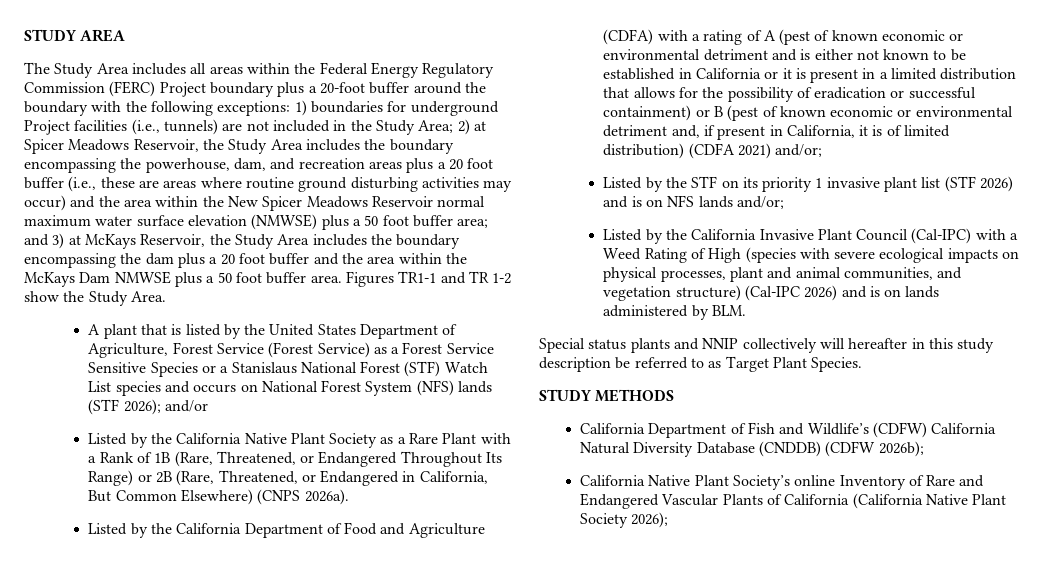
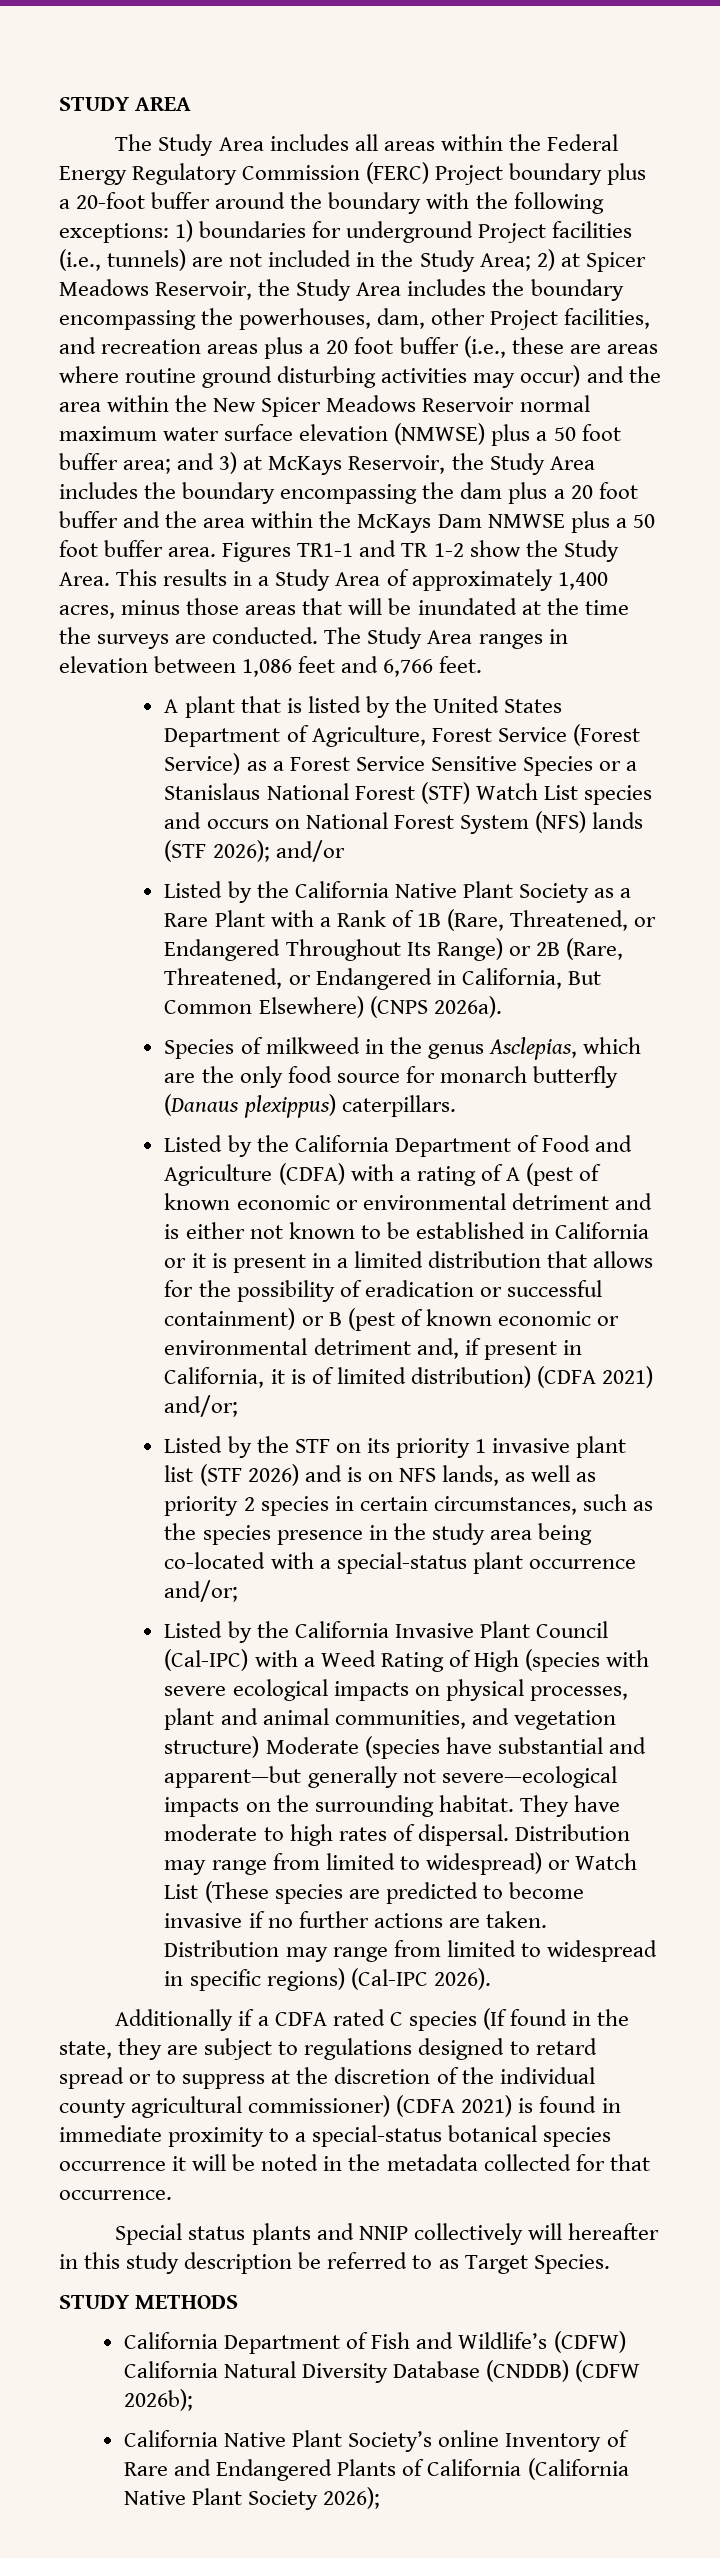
[145,158,266,173] powerhouse, dam, -> [239,308,651,330] powerhouses, dam, other Project facilities,
(166, 296) none -> [116,569,608,591] [59,598,629,619] [59,627,568,649] [59,656,483,677] This results in a Study Area of approximately 1,400 acres, minus those areas that will be inundated at the time the surveys are conducted. The Study Area ranges in elevation between 1,086 feet and 6,766 feet.
(349, 497) none -> [164,1037,641,1060] [164,1066,618,1088] [164,1094,456,1118] // Species of milkweed in the genus Asclepias, which are the only food source for monarch butterfly (Danaus plexippus) caterpillars.
[698,196,733,208] lands -> [441,1465,597,1486] [164,1494,653,1516] [164,1523,592,1545] [164,1552,636,1574] lands, as well as priority 2 species in certain circumstances, such as the species presence in the study area being co-located with a special-status plant occurrence
[744,285,940,301] [603,305,746,320] (Cal-IPC 2026) and is on lands administered by BLM. -> [265,1736,646,1759] [164,1766,617,1788] [164,1795,620,1817] [164,1824,630,1846] [164,1852,637,1875] [164,1881,584,1904] [164,1911,547,1928] [164,1940,657,1962] [164,1968,491,1991] [115,2008,630,2031] [59,2038,597,2060] [59,2067,595,2089] [59,2095,621,2118] [59,2125,612,2147] [59,2154,650,2171] [59,2190,172,2200] Moderate (species have substantial and apparent—but generally not severe—ecological impacts on the surrounding habitat. They have moderate to high rates of dispersal. Distribution may range from limited to widespread) or Watch List (These species are predicted to become invasive if no further actions are taken. Distribution may range from limited to widespread in specific regions) (Cal-IPC 2026). // Additionally if a CDFA rated C species (If found in the state, they are subject to regulations designed to retard spread or to suppress at the discretion of the individual county agricultural commissioner) (CDFA 2021) is found in immediate proximity to a special-status botanical species occurrence it will be noted in the metadata collected for that occurrence.
[772,357,807,368] Plant -> (528, 2264) none
[661,494,719,506] Vascular -> (333, 2470) none

